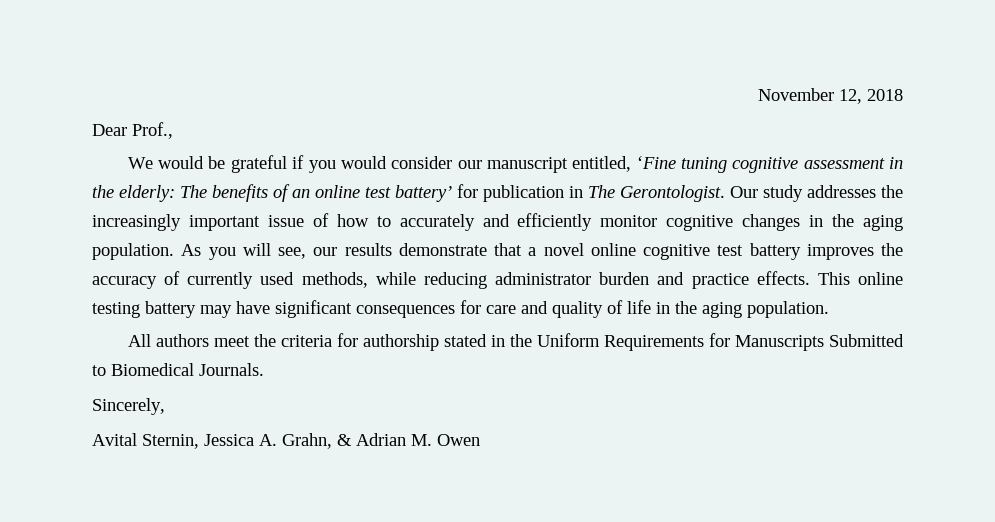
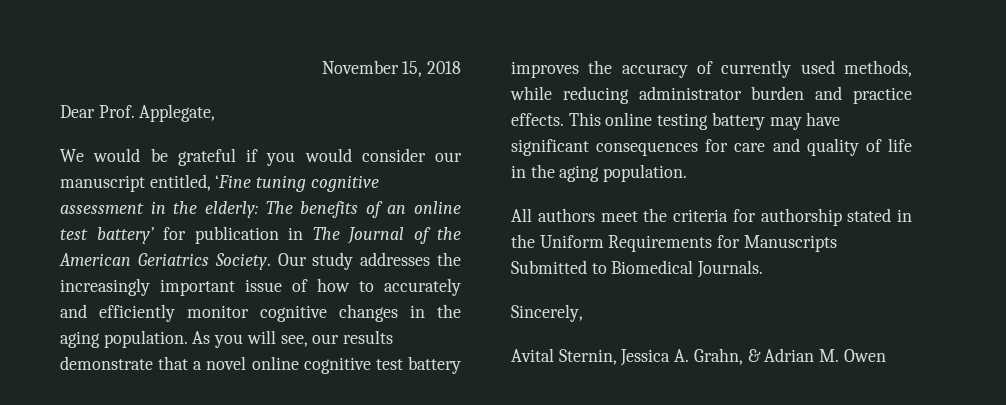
[839,89,862,104] 12, -> [402,61,423,77] 15,
[132,122,173,139] Prof., -> [98,104,216,122] Prof. Applegate,
[620,185,725,202] Gerontologist. -> [347,227,461,244] [59,253,271,270] Journal of the American Geriatrics Society.

